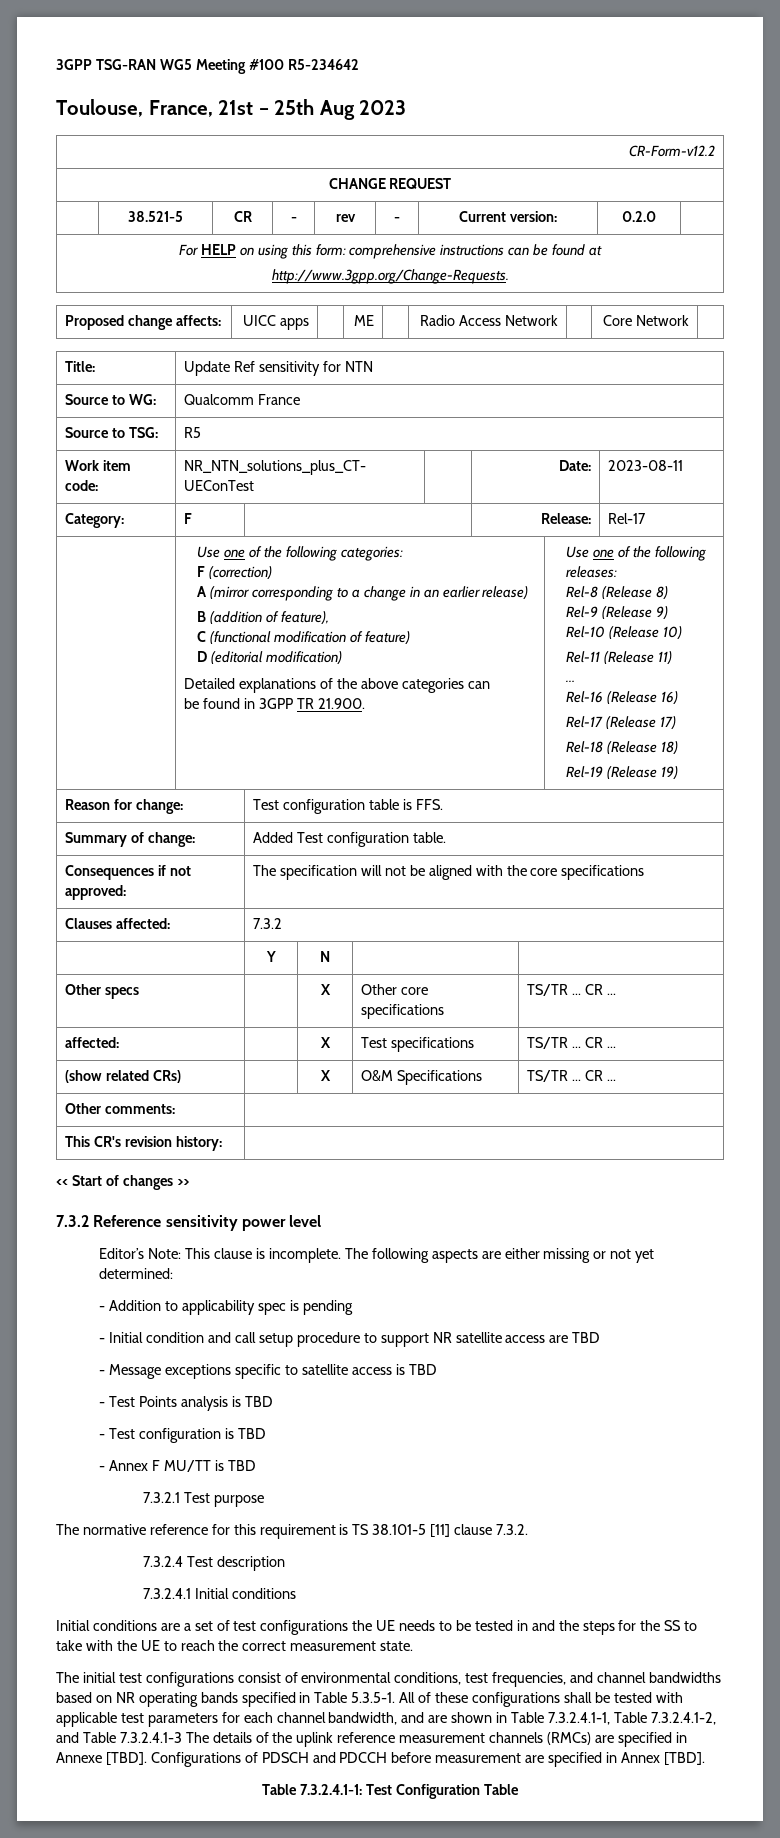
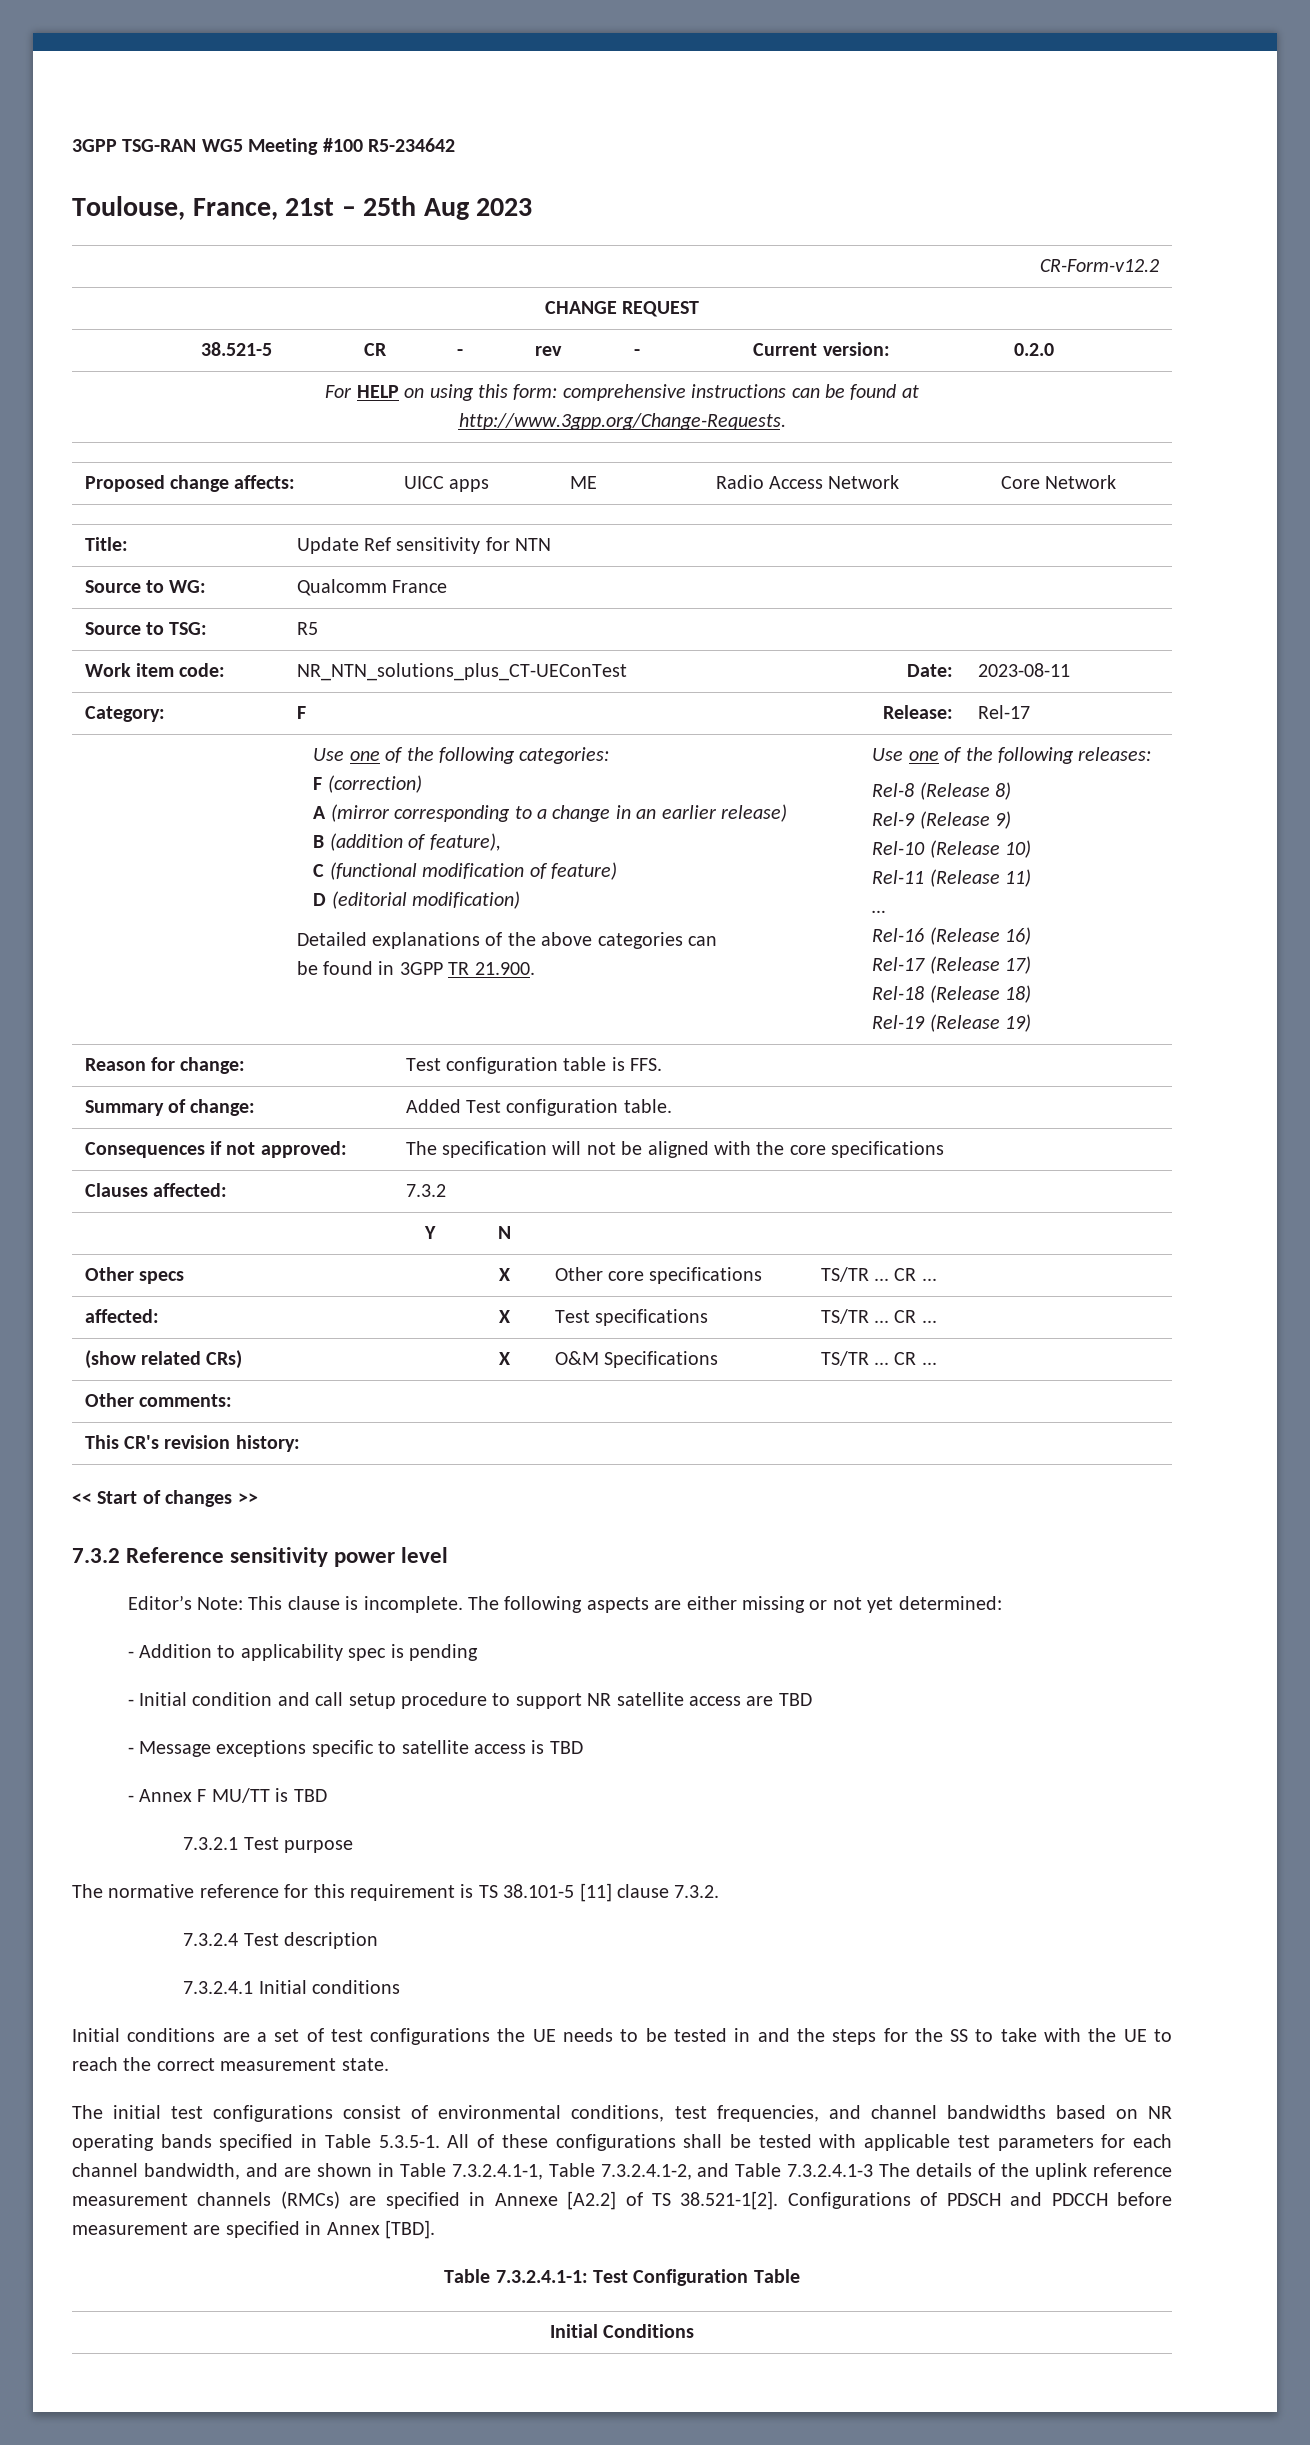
[99,1396,273,1411] [99,1428,267,1443] // - Test Points analysis is TBD // - Test configuration is TBD -> (583, 1747) none
[105,1752,147,1765] [TBD]. -> [567,2191,779,2210] [A2.2] of TS 38.521-1[2].
(519, 1789) none -> [549,2324,695,2338] // Initial Conditions

